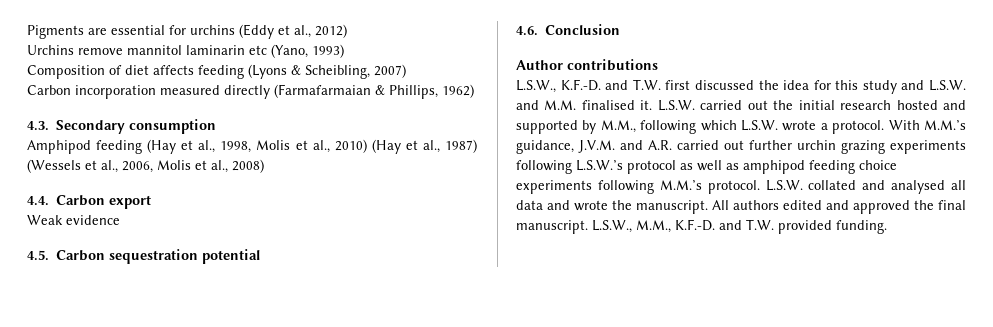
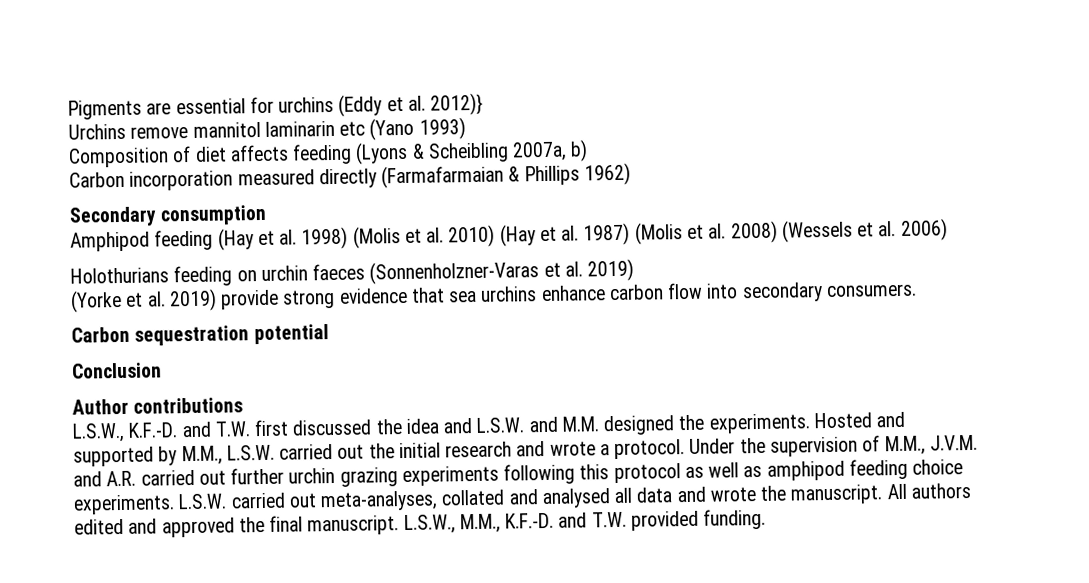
[294,24,347,38] al., 2012) -> [407,92,484,116] al. 2012)}
[271,44,308,58] (Yano, -> [369,117,415,141] (Yano
[305,64,406,79] Scheibling, 2007) -> [427,139,589,163] Scheibling 2007a, b)
[389,85,438,99] Phillips, -> [524,165,580,186] Phillips
[27,121,49,131] 4.3. -> (631, 174) none
[198,139,478,154] [27,159,264,173] [27,195,152,209] [27,215,120,225] [27,250,49,261] al., 1998, Molis et al., 2010) (Hay et al., 1987) (Wessels et al., 2006, Molis et al., 2008) // 4.4. Carbon export // Weak evidence // 4.5. -> [279,218,948,250] [70,258,635,287] [70,282,917,313] al. 1998) (Molis et al. 2010) (Hay et al. 1987) (Molis et al. 2008) (Wessels et al. 2006) // Holothurians feeding on urchin faeces (Sonnenholzner-Varas et al. 2019) // (Yorke et al. 2019) provide strong evidence that sea urchins enhance carbon flow into secondary consumers. //
[516,26,538,36] 4.6. -> (329, 334) none
[813,80,897,94] for this study -> (439, 426) none
[581,100,653,110] finalised it. -> [603,411,906,436] [73,445,223,467] designed the experiments. Hosted and supported by M.M.,
[896,100,966,110] [516,120,966,134] [516,140,574,154] hosted and supported by M.M., following which L.S.W. wrote a protocol. With M.M.’s guidance, -> [516,435,926,460] and wrote a protocol. Under the supervision of M.M.,
[576,160,623,171] L.S.W.’s -> [579,464,610,480] this
[516,180,803,194] experiments following M.M.’s protocol. L.S.W. -> [73,490,439,515] experiments. L.S.W. carried out meta-analyses,

